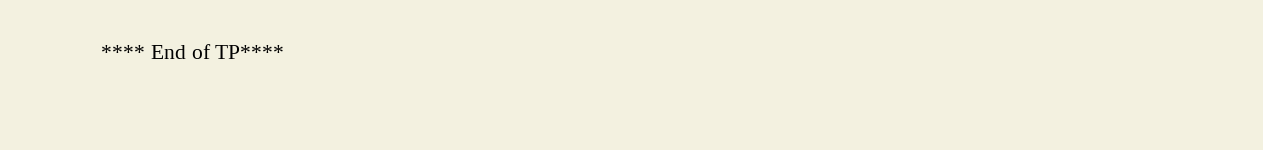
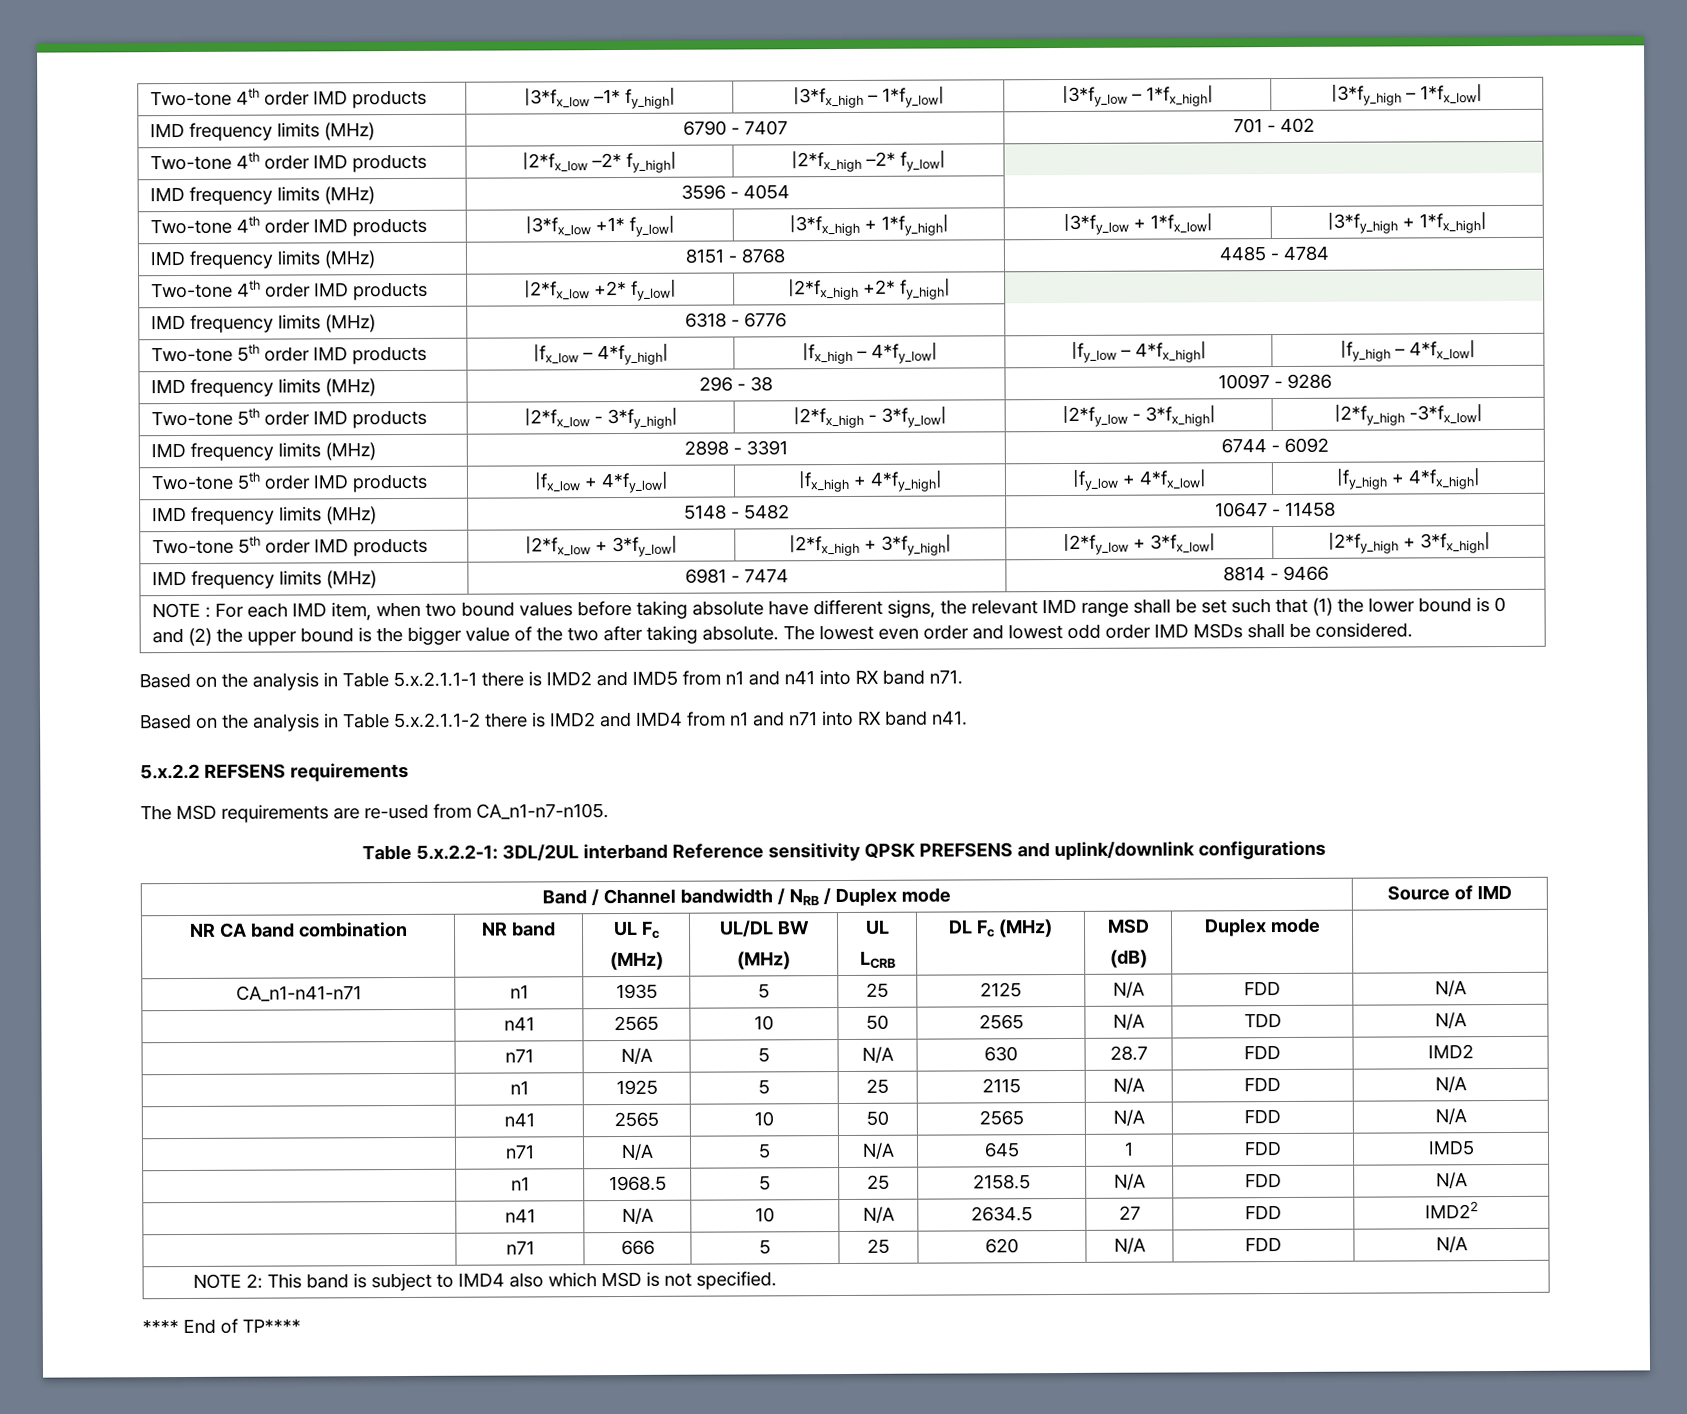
(101, 52) none -> [150,87,428,109] [523,87,676,109] [792,86,945,109] [1061,85,1214,108] [1331,84,1483,106] [150,122,376,141] [682,120,788,136] [1232,117,1315,134] [150,151,428,173] [522,151,677,173] [791,150,946,173] [150,186,376,205] [680,184,790,200] [150,215,428,237] [524,215,675,237] [788,214,949,237] [1062,213,1213,235] [1327,212,1487,234] [150,250,377,269] [685,248,785,264] [1218,245,1329,262] [151,279,429,301] [524,279,677,301] [788,278,951,301] [151,314,377,333] [685,312,787,328] [151,343,428,365] [532,343,669,366] [801,342,938,365] [1070,341,1207,363] [1340,340,1476,362] [151,378,377,397] [699,376,773,392] [1217,373,1332,390] [151,407,428,429] [523,407,678,430] [792,406,947,429] [1061,405,1216,428] [1333,404,1483,426] [151,442,377,461] [684,440,788,456] [1220,437,1329,454] [151,471,429,493] [533,471,669,494] [797,470,943,493] [1071,469,1207,491] [1336,468,1481,490] [152,506,378,525] [684,504,790,520] [1215,501,1336,518] [152,535,429,557] [525,535,678,558] [789,534,952,557] [1063,533,1216,556] [1327,532,1491,554] [152,570,378,589] [685,568,789,584] [1222,565,1329,582] [152,596,1507,621] [152,622,1414,646] [139,669,963,691] [140,710,968,732] [140,762,409,782] [140,803,609,823] [362,840,1326,862] [542,887,951,907] [1387,884,1512,901] [188,921,408,938] [481,921,556,937] [612,920,660,939] [609,951,664,971] [718,920,810,937] [737,951,791,970] [864,919,890,935] [859,950,896,969] [948,919,1053,938] [1106,918,1150,934] [1109,949,1148,968] [1203,917,1321,937] [235,985,362,1002] [509,984,529,999] [615,983,658,1000] [758,983,770,999] [866,982,889,998] [980,982,1022,998] [1112,981,1145,998] [1244,981,1281,996] [1434,980,1467,997] [503,1016,535,1031] [614,1015,659,1032] [754,1015,774,1031] [866,1014,889,1030] [978,1014,1024,1030] [1112,1013,1145,1030] [1243,1013,1282,1028] [1434,1012,1467,1029] [504,1048,534,1063] [620,1047,653,1065] [758,1047,770,1063] [861,1046,894,1063] [984,1046,1018,1062] [1109,1045,1148,1061] [1244,1045,1281,1060] [1427,1044,1474,1059] [509,1080,529,1095] [615,1079,658,1096] [758,1079,770,1095] [866,1078,889,1094] [981,1078,1021,1094] [1112,1077,1145,1094] [1244,1077,1281,1092] [1434,1076,1467,1093] [503,1112,535,1127] [614,1111,659,1128] [754,1111,774,1127] [866,1110,889,1126] [978,1110,1024,1126] [1112,1109,1145,1126] [1244,1109,1281,1124] [1434,1108,1467,1125] [504,1144,535,1159] [620,1143,654,1161] [758,1143,771,1159] [861,1142,895,1159] [983,1142,1020,1158] [1124,1141,1134,1156] [1244,1141,1282,1156] [1427,1140,1475,1156] [510,1176,530,1191] [608,1175,667,1192] [759,1175,771,1191] [867,1174,890,1190] [973,1174,1031,1190] [1113,1173,1146,1190] [1245,1173,1282,1188] [1435,1172,1468,1189] [504,1208,536,1223] [621,1207,654,1225] [755,1207,775,1223] [862,1206,895,1223] [971,1206,1033,1222] [1118,1205,1141,1220] [1245,1205,1282,1220] [1424,1201,1479,1219] [505,1240,535,1255] [620,1239,655,1256] [759,1239,771,1255] [867,1238,890,1254] [985,1238,1019,1254] [1113,1237,1146,1254] [1245,1237,1282,1252] [1435,1236,1468,1253] [192,1271,777,1292] Two-tone 4th order IMD products | |3*fx_low –1* fy_high| | |3*fx_high – 1*fy_low| | |3*fy_low – 1*fx_high| | |3*fy_high – 1*fx_low| // IMD frequency limits (MHz) | 6790 - 7407 | 701 - 402 // Two-tone 4th order IMD products | |2*fx_low –2* fy_high| | |2*fx_high –2* fy_low| | // IMD frequency limits (MHz) | 3596 - 4054 | // Two-tone 4th order IMD products | |3*fx_low +1* fy_low| | |3*fx_high + 1*fy_high| | |3*fy_low + 1*fx_low| | |3*fy_high + 1*fx_high| // IMD frequency limits (MHz) | 8151 - 8768 | 4485 - 4784 // Two-tone 4th order IMD products | |2*fx_low +2* fy_low| | |2*fx_high +2* fy_high| | // IMD frequency limits (MHz) | 6318 - 6776 | // Two-tone 5th order IMD products | |fx_low – 4*fy_high| | |fx_high – 4*fy_low| | |fy_low – 4*fx_high| | |fy_high – 4*fx_low| // IMD frequency limits (MHz) | 296 - 38 | 10097 - 9286 // Two-tone 5th order IMD products | |2*fx_low - 3*fy_high| | |2*fx_high - 3*fy_low| | |2*fy_low - 3*fx_high| | |2*fy_high -3*fx_low| // IMD frequency limits (MHz) | 2898 - 3391 | 6744 - 6092 // Two-tone 5th order IMD products | |fx_low + 4*fy_low| | |fx_high + 4*fy_high| | |fy_low + 4*fx_low| | |fy_high + 4*fx_high| // IMD frequency limits (MHz) | 5148 - 5482 | 10647 - 11458 // Two-tone 5th order IMD products | |2*fx_low + 3*fy_low| | |2*fx_high + 3*fy_high| | |2*fy_low + 3*fx_low| | |2*fy_high + 3*fx_high| // IMD frequency limits (MHz) | 6981 - 7474 | 8814 - 9466 // NOTE : For each IMD item, when two bound values before taking absolute have different signs, the relevant IMD range shall be set such that (1) the lower bound is 0 and (2) the upper bound is the bigger value of the two after taking absolute. The lowest even order and lowest odd order IMD MSDs shall be considered. // Based on the analysis in Table 5.x.2.1.1-1 there is IMD2 and IMD5 from n1 and n41 into RX band n71. // Based on the analysis in Table 5.x.2.1.1-2 there is IMD2 and IMD4 from n1 and n71 into RX band n41. // 5.x.2.2 REFSENS requirements // The MSD requirements are re-used from CA_n1-n7-n105. // Table 5.x.2.2-1: 3DL/2UL interband Reference sensitivity QPSK PREFSENS and uplink/downlink configurations // Band / Channel bandwidth / NRB / Duplex mode | Source of IMD // NR CA band combination | NR band | UL Fc // (MHz) | UL/DL BW // (MHz) | UL // LCRB | DL Fc (MHz) | MSD // (dB) | Duplex mode | // CA_n1-n41-n71 | n1 | 1935 | 5 | 25 | 2125 | N/A | FDD | N/A // | n41 | 2565 | 10 | 50 | 2565 | N/A | TDD | N/A // | n71 | N/A | 5 | N/A | 630 | 28.7 | FDD | IMD2 // | n1 | 1925 | 5 | 25 | 2115 | N/A | FDD | N/A // | n41 | 2565 | 10 | 50 | 2565 | N/A | FDD | N/A // | n71 | N/A | 5 | N/A | 645 | 1 | FDD | IMD5 // | n1 | 1968.5 | 5 | 25 | 2158.5 | N/A | FDD | N/A // | n41 | N/A | 10 | N/A | 2634.5 | 27 | FDD | IMD22 // | n71 | 666 | 5 | 25 | 620 | N/A | FDD | N/A // NOTE 2: This band is subject to IMD4 also which MSD is not specified. //

